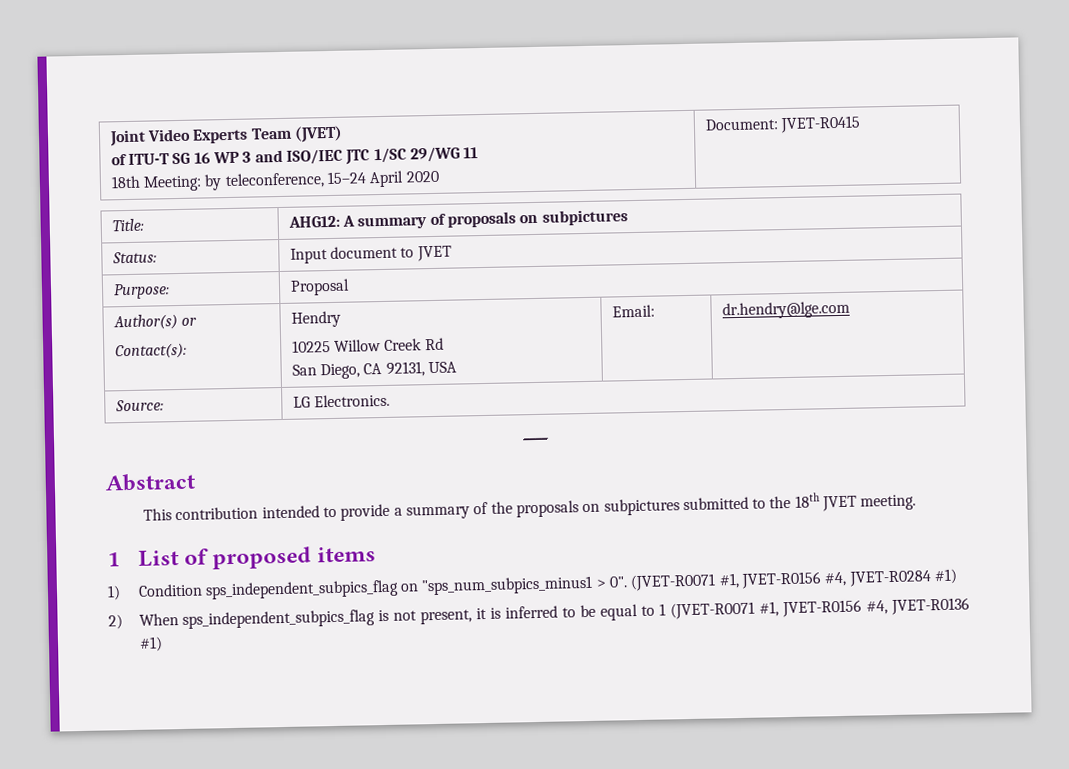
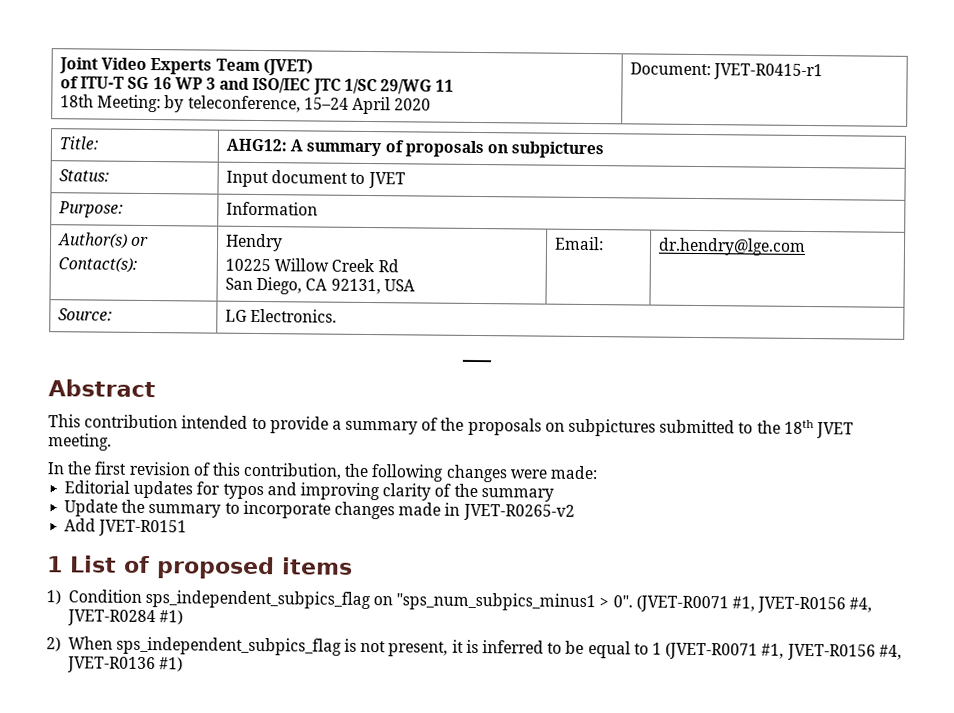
[779,115,861,134] JVET-R0415 -> [713,63,824,81] JVET-R0415-r1
[289,278,350,296] Proposal -> [226,201,319,216] Information
(917, 502) none -> [47,461,599,483] [64,480,554,502] [64,499,575,521] [64,518,188,537] // In the first revision of this contribution, the following changes were made: // Editorial updates for typos and improving clarity of the summary // Update the summary to incorporate changes made in JVET-R0265-v2 // Add JVET-R0151

